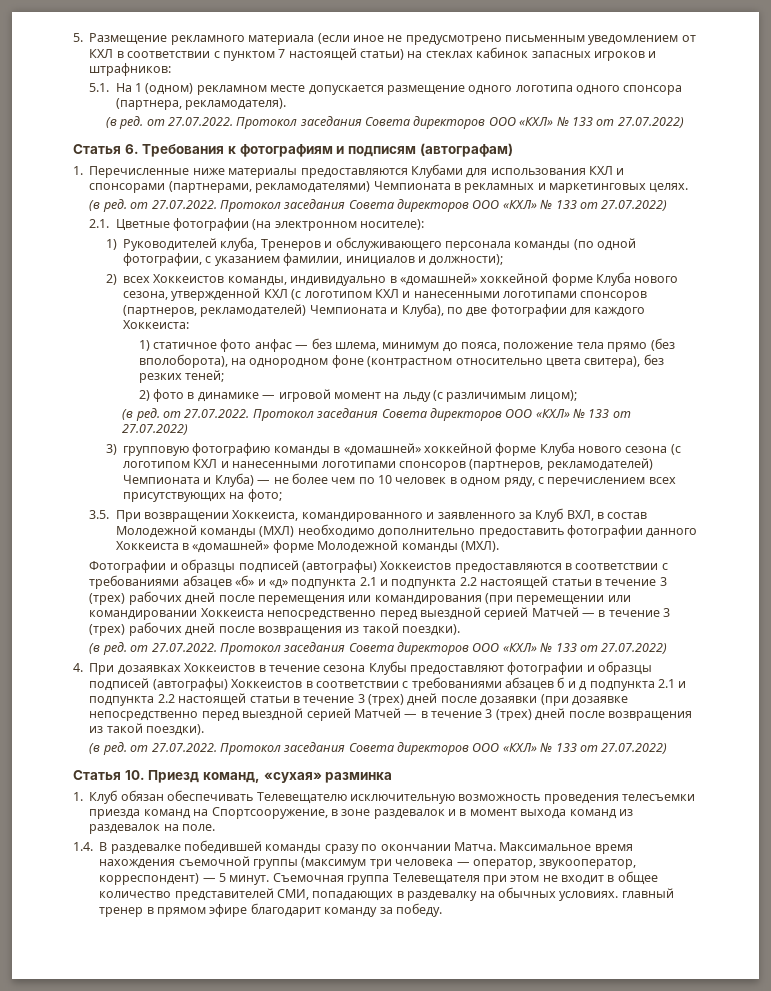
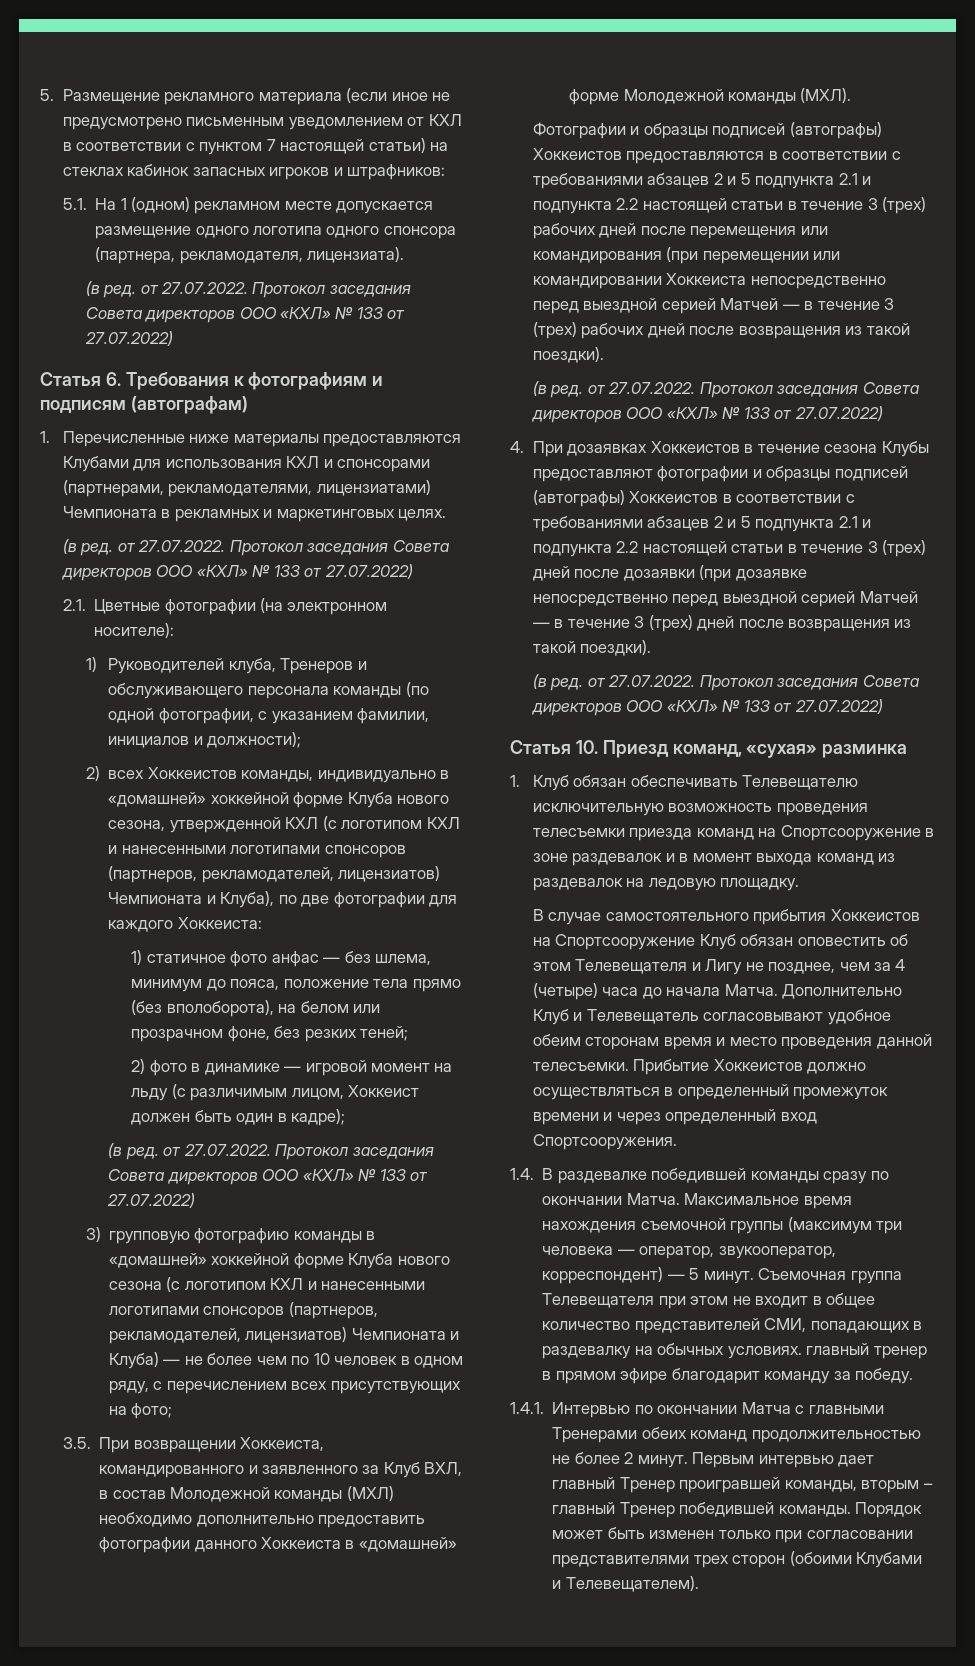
[185,98,287,110] рекламодателя). -> [179,247,404,264] рекламодателя, лицензиата).
[255,181,371,193] рекламодателями) -> [168,480,431,497] рекламодателями, лицензиатами)
[200,304,307,317] рекламодателей) -> [201,866,441,883] рекламодателей, лицензиатов)
[249,355,641,368] однородном фоне (контрастном относительно цвета свитера), -> [300,1001,381,1013] [131,1026,270,1042] белом или прозрачном фоне,
[529,390,577,402] лицом); -> [291,1085,420,1100] [131,1109,346,1126] лицом, Хоккеист должен быть один в кадре);
[546,458,653,471] рекламодателей) -> [108,1327,348,1344] рекламодателей, лицензиатов)
[235,575,288,589] «б» и «д» -> [713,173,751,185] 2 и 5
[557,677,588,691] б и д -> [713,516,751,528] 2 и 5
[211,807,328,819] Спортсооружение, -> [780,825,921,841] Спортсооружение
[182,824,216,831] поле. -> [648,878,800,891] [532,909,920,925] [532,934,909,950] [532,959,906,975] [532,983,903,1000] [532,1009,891,1025] [532,1034,932,1050] [532,1059,867,1075] [532,1084,889,1100] [532,1109,817,1125] [532,1134,677,1150] ледовую площадку. // В случае самостоятельного прибытия Хоккеистов на Спортсооружение Клуб обязан оповестить об этом Телевещателя и Лигу не позднее, чем за 4 (четыре) часа до начала Матча. Дополнительно Клуб и Телевещатель согласовывают удобное обеим сторонам время и место проведения данной телесъемки. Прибытие Хоккеистов должно осуществляться в определенный промежуток времени и через определенный вход Спортсооружения.
(442, 910) none -> [510,1402,884,1418] [552,1427,921,1443] [552,1452,874,1468] [552,1477,933,1493] [552,1502,923,1518] [552,1527,913,1543] [552,1551,923,1568] [552,1576,699,1592] // 1.4.1. Интервью по окончании Матча с главными Тренерами обеих команд продолжительностью не более 2 минут. Первым интервью дает главный Тренер проигравшей команды, вторым – главный Тренер победившей команды. Порядок может быть изменен только при согласовании представителями трех сторон (обоими Клубами и Телевещателем).

